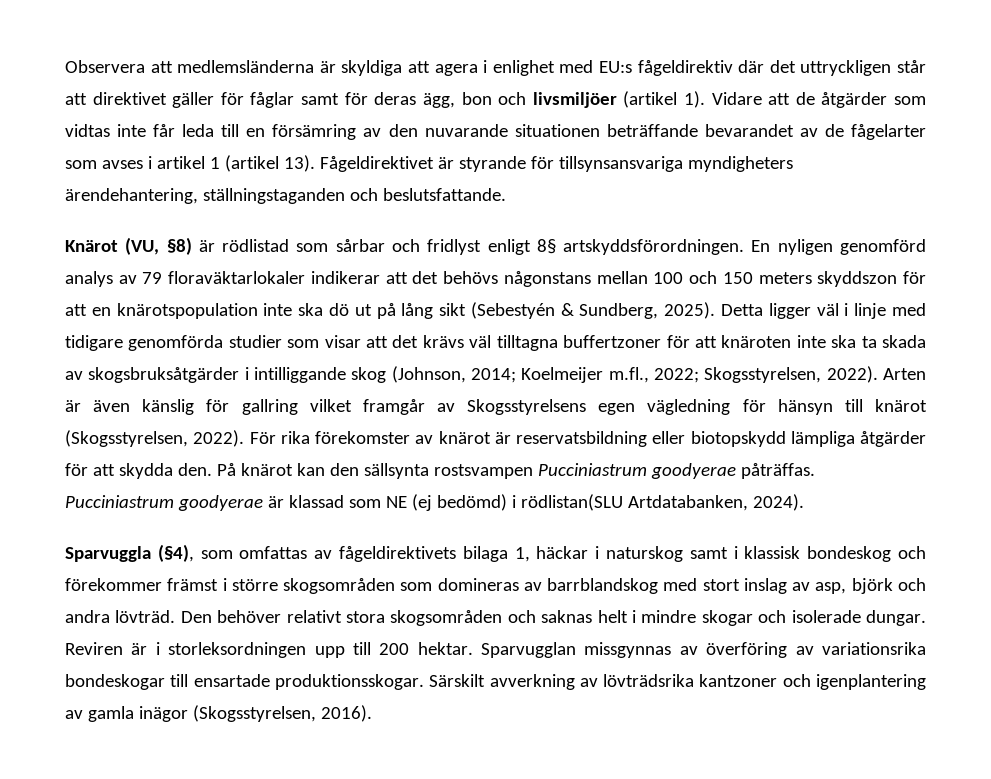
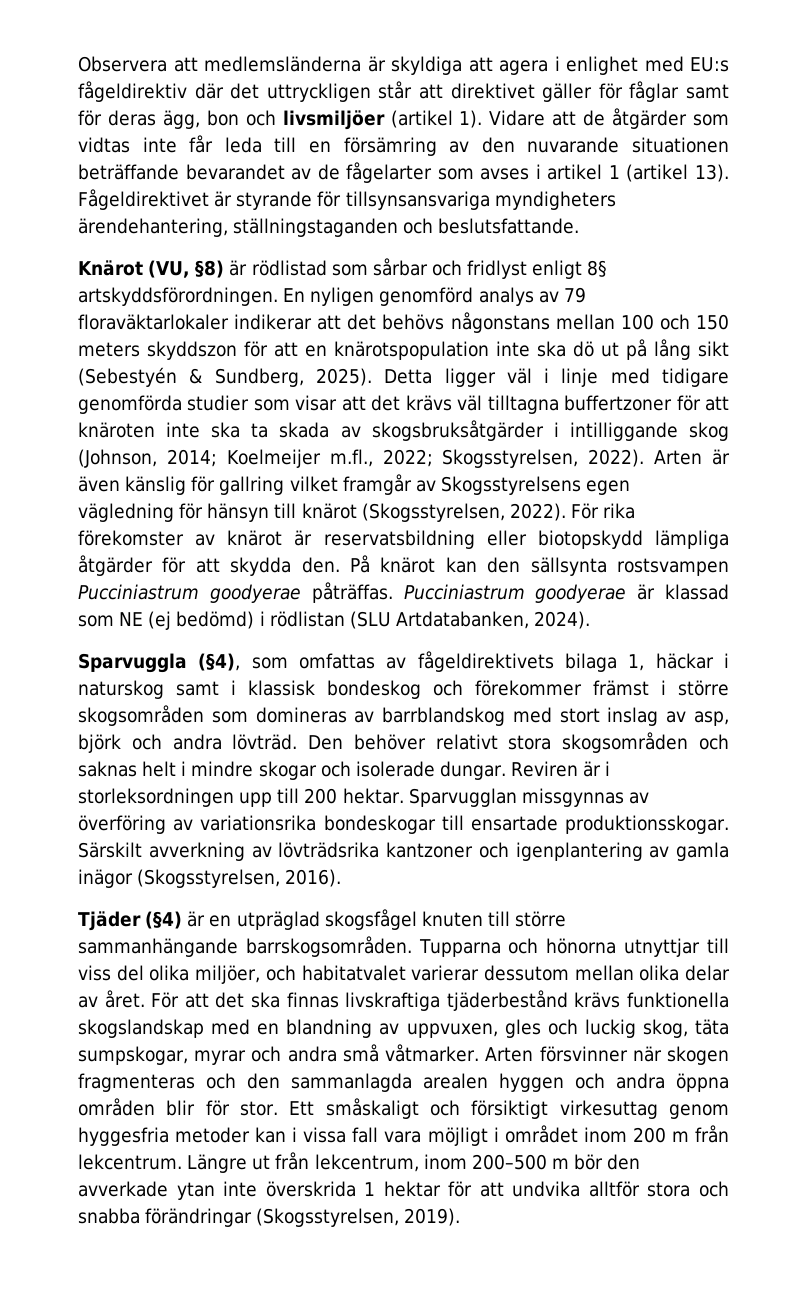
[520,494,623,511] rödlistan(SLU -> [269,611,391,629] rödlistan (SLU
(372, 713) none -> [78,909,567,931] [78,936,729,957] [78,965,731,984] [78,990,729,1011] [78,1019,729,1038] [78,1044,730,1065] [78,1073,729,1092] [78,1098,729,1119] [78,1125,730,1146] [78,1152,641,1173] [78,1181,729,1200] [78,1208,461,1227] // Tjäder (§4) är en utpräglad skogsfågel knuten till större sammanhängande barrskogsområden. Tupparna och hönorna utnyttjar till viss del olika miljöer, och habitatvalet varierar dessutom mellan olika delar av året. För att det ska finnas livskraftiga tjäderbestånd krävs funktionella skogslandskap med en blandning av uppvuxen, gles och luckig skog, täta sumpskogar, myrar och andra små våtmarker. Arten försvinner när skogen fragmenteras och den sammanlagda arealen hyggen och andra öppna områden blir för stor. Ett småskaligt och försiktigt virkesuttag genom hyggesfria metoder kan i vissa fall vara möjligt i området inom 200 m från lekcentrum. Längre ut från lekcentrum, inom 200–500 m bör den avverkade ytan inte överskrida 1 hektar för att undvika alltför stora och snabba förändringar (Skogsstyrelsen, 2019).

